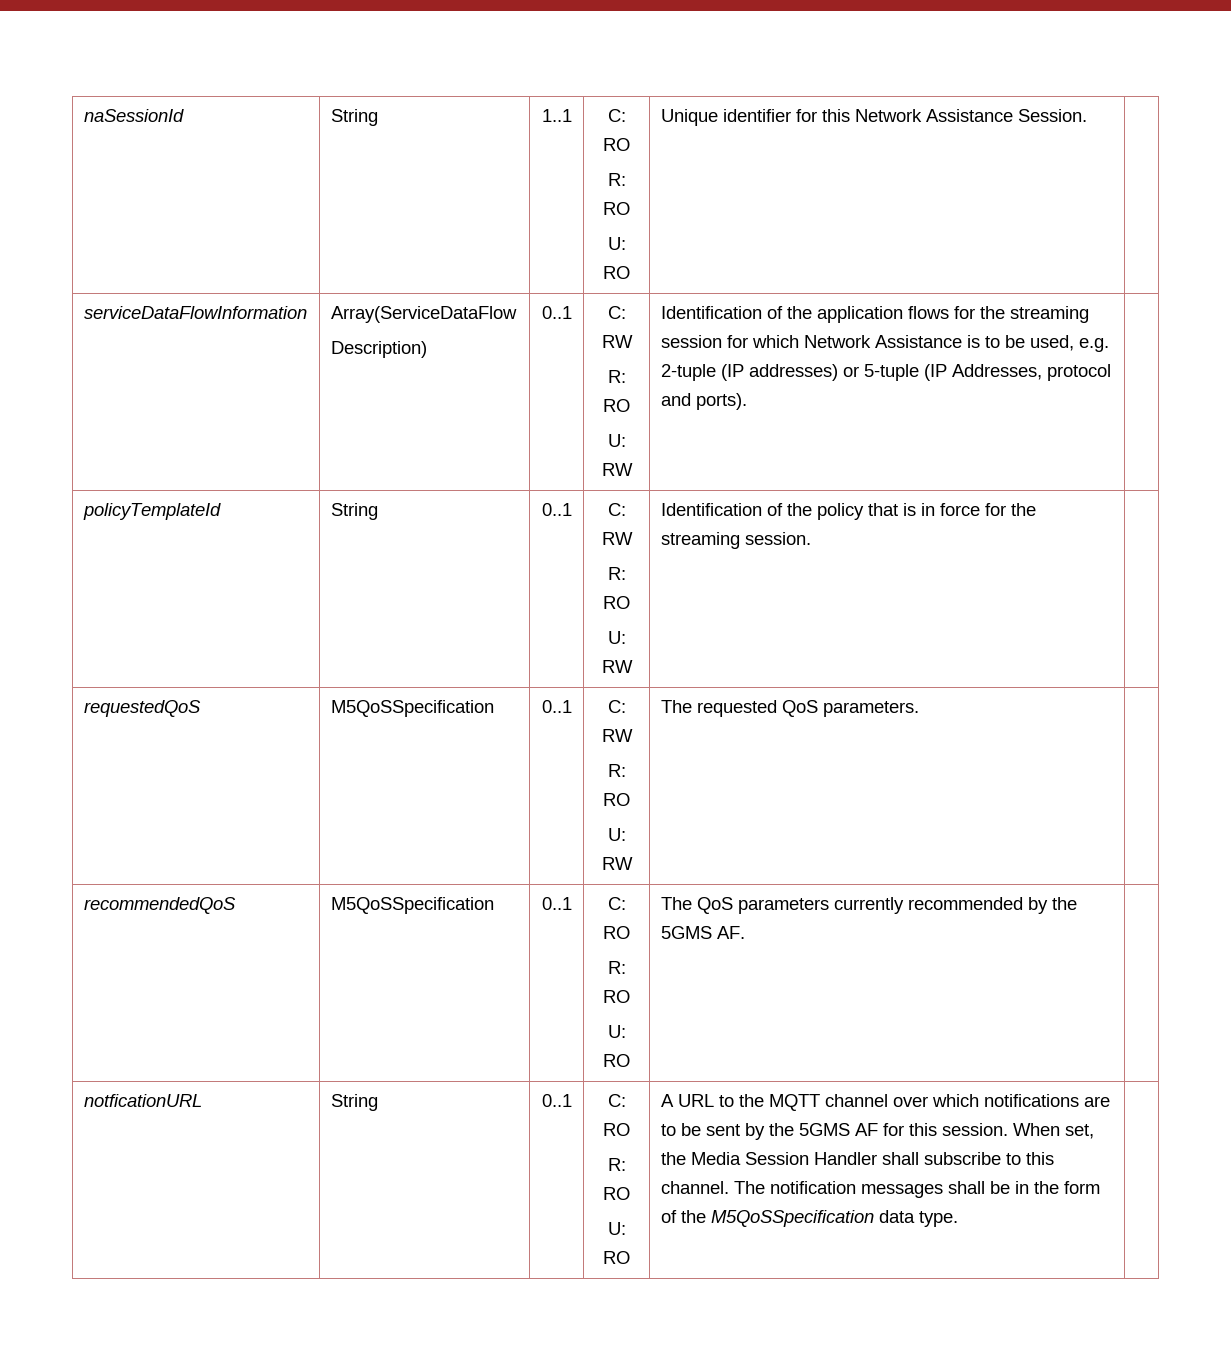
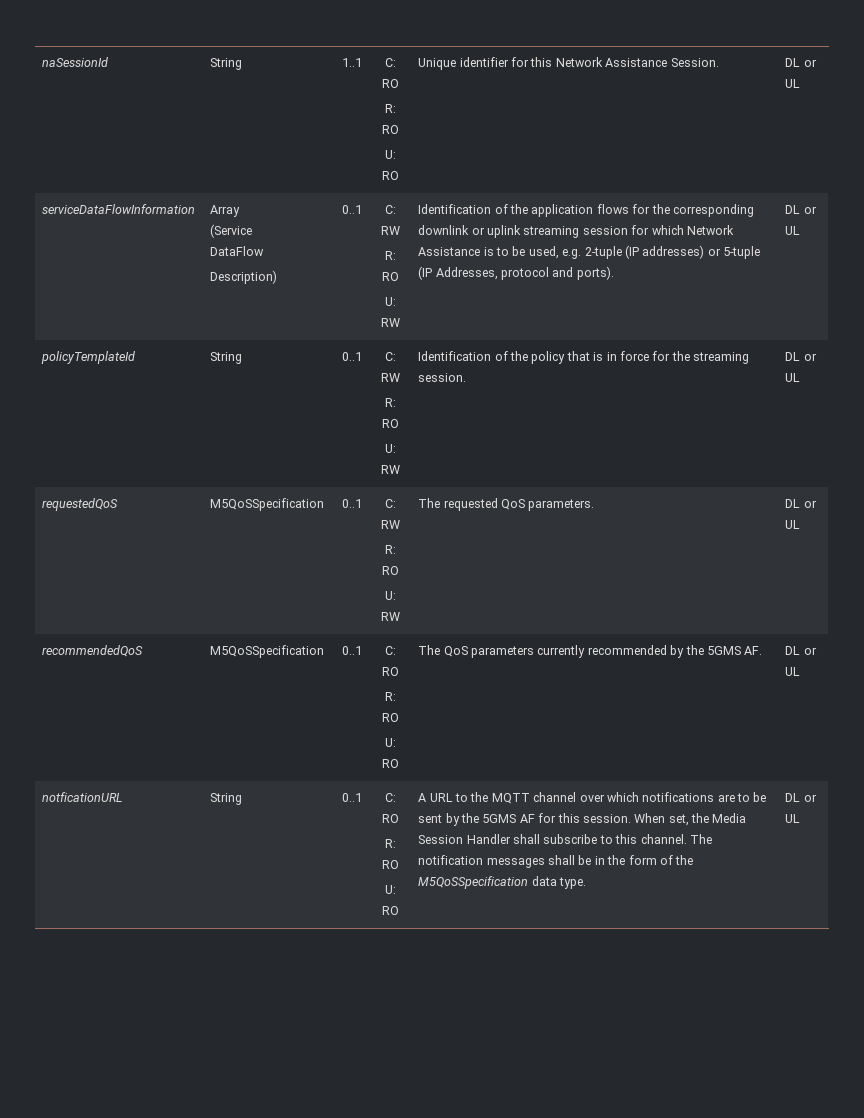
[83,306,307,319] [330,306,517,323] // serviceDataFlowInformation | Array(ServiceDataFlow -> [785,58,817,67] [785,79,801,88] [42,204,196,214] [210,205,241,217] [210,224,253,238] [210,246,265,256] DL or UL // serviceDataFlowInformation | Array // (Service // DataFlow
(1005, 312) none -> [672,204,754,217] [418,225,522,238] corresponding downlink or uplink
(747, 401) none -> [785,205,817,214] [785,226,801,235] DL or UL
(811, 538) none -> [785,352,817,361] [785,373,801,382] DL or UL
(919, 709) none -> [785,499,817,508] [785,520,801,529] DL or UL
(745, 932) none -> [785,646,817,655] [785,667,801,676] DL or UL
(958, 1219) none -> [785,793,817,802] [785,814,801,823] DL or UL

